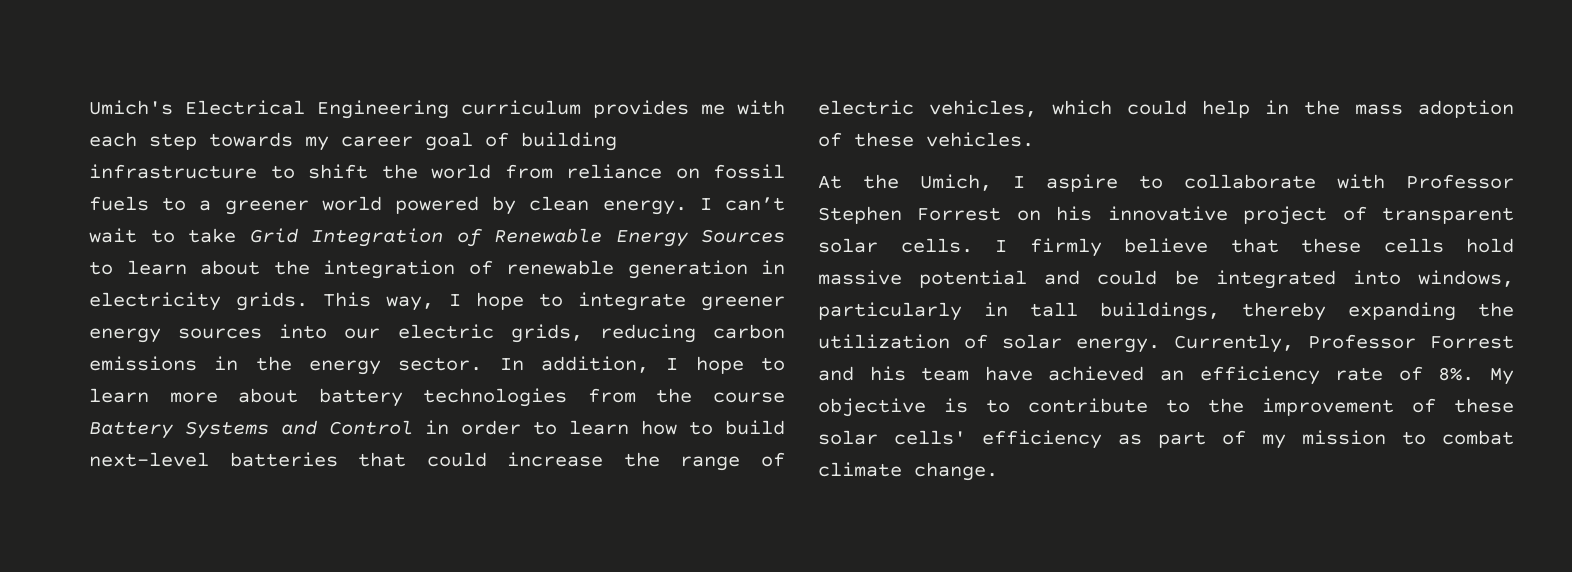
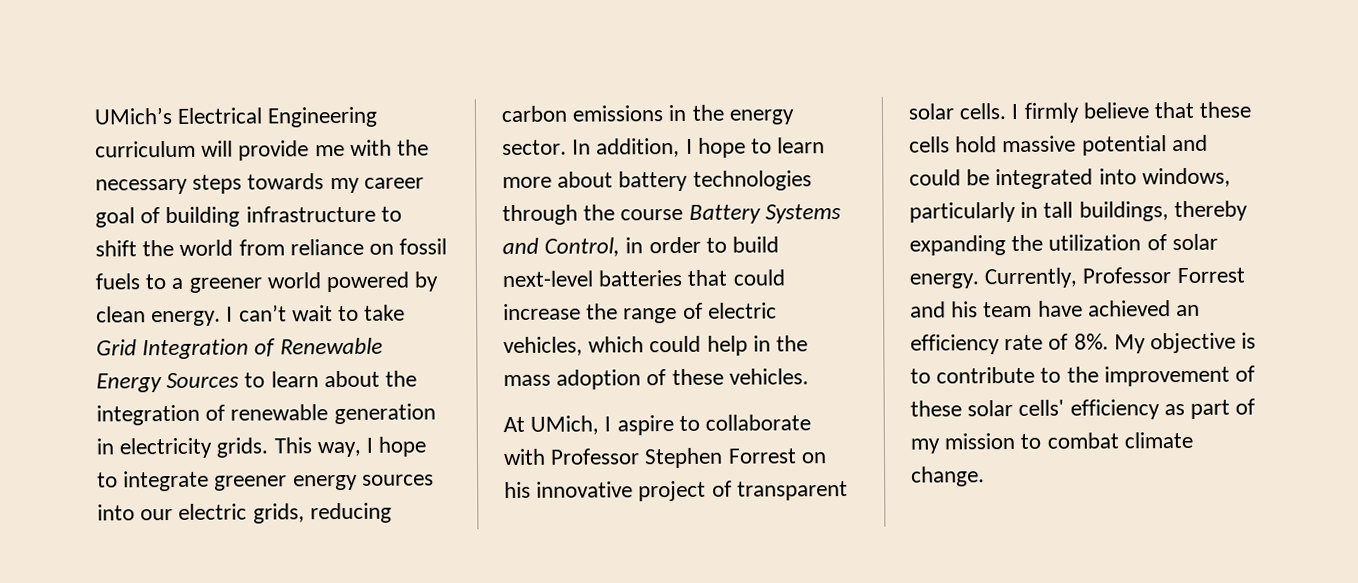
[89,100,173,115] Umich's -> [94,107,172,125] UMich’s
[593,100,785,118] [89,132,197,150] provides me with each step -> [201,139,430,161] [95,174,243,195] will provide me with the necessary steps
[587,388,636,403] from -> [502,204,578,226] through
[329,420,413,435] Control -> [544,237,621,257] Control,
[569,420,713,435] learn how to -> (727, 245) none
[863,174,992,191] the Umich, -> [530,415,600,435] UMich,

